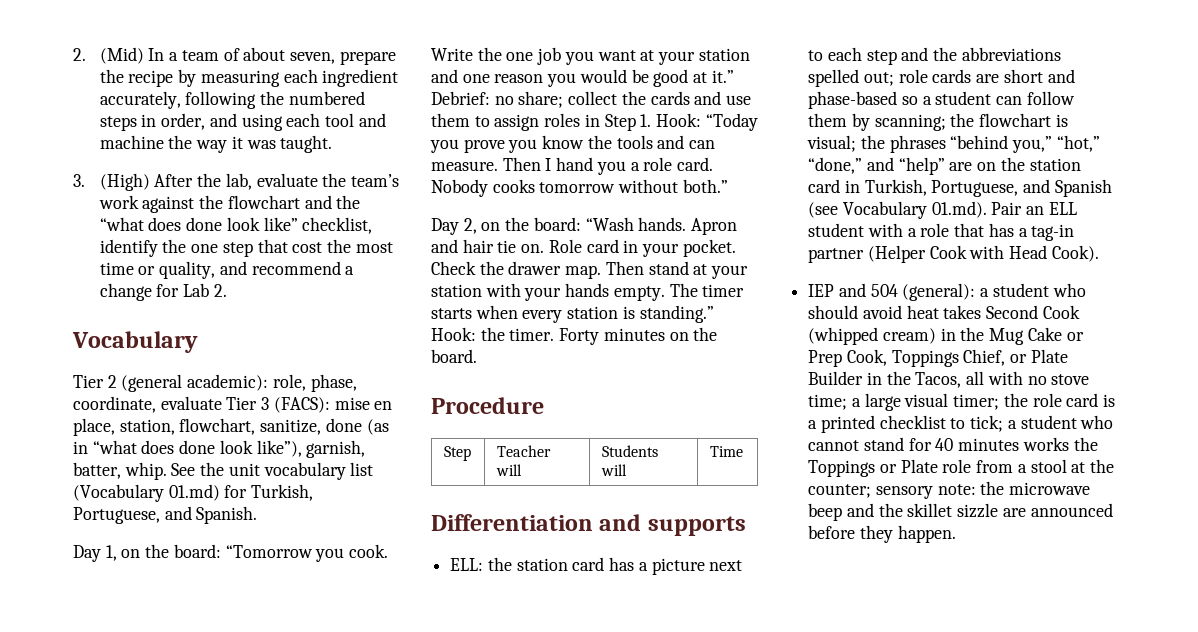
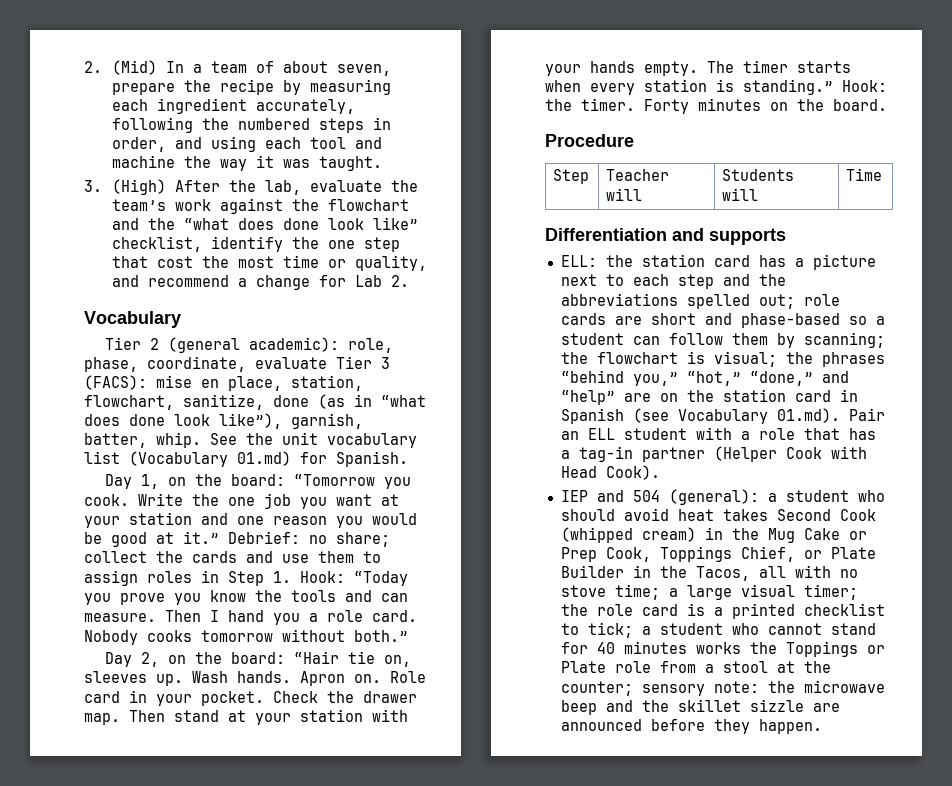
[251,484,314,501] [73,506,192,524] Turkish, Portuguese, and -> (327, 458) none
[585,217,738,235] [431,239,517,253] “Wash hands. Apron and hair tie -> [293,651,411,667] [84,671,345,686] “Hair tie on, sleeves up. Wash hands. Apron
[864,179,1051,197] Turkish, Portuguese, and -> (858, 395) none

